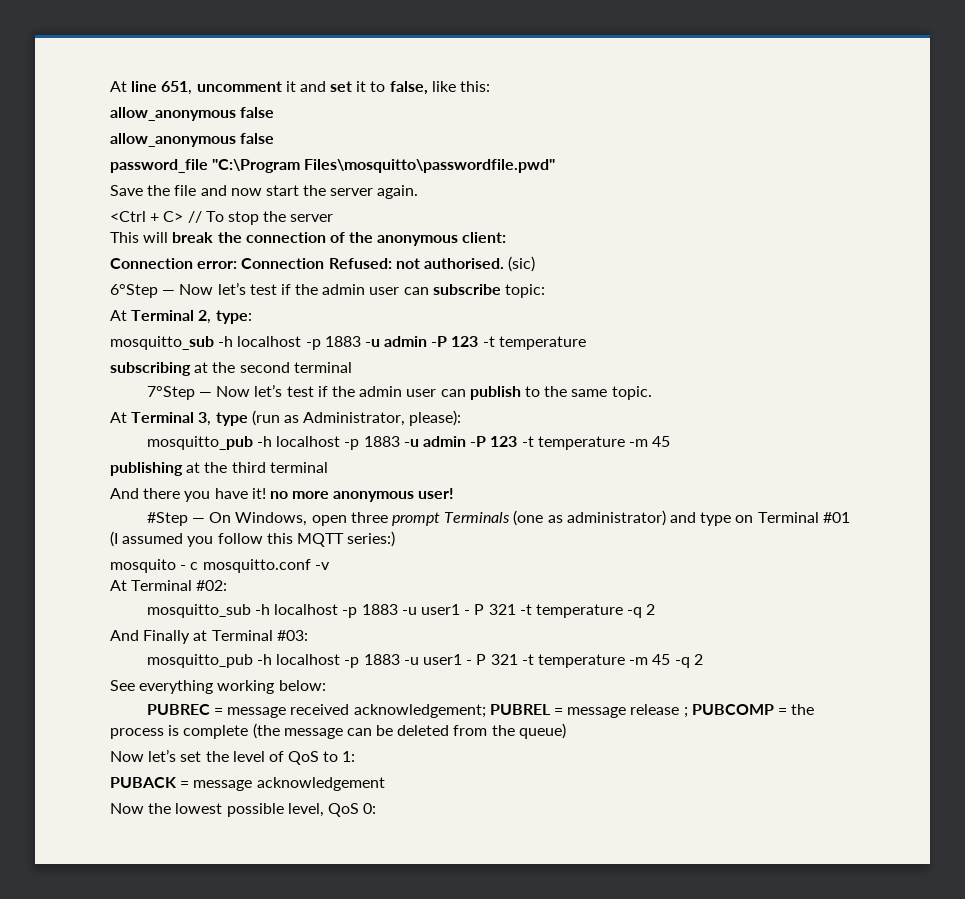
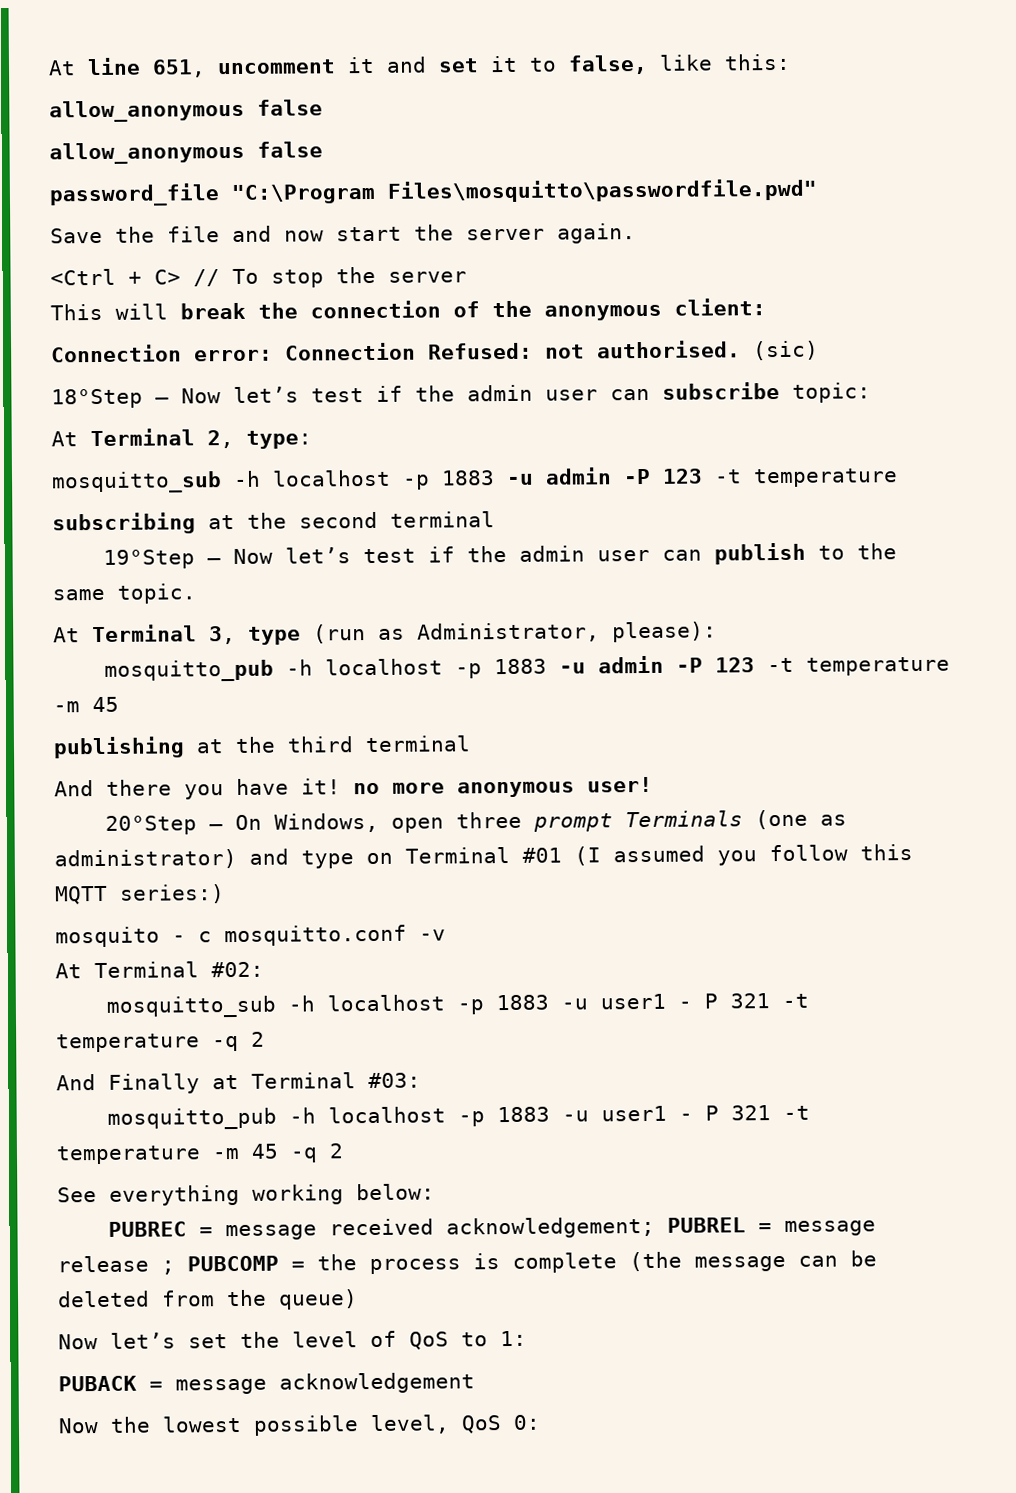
[110,284,158,298] 6°Step -> [51,388,143,409] 18°Step
[146,386,195,400] 7°Step -> [103,549,196,569] 19°Step
[146,512,188,526] #Step -> [105,815,198,835] 20°Step

